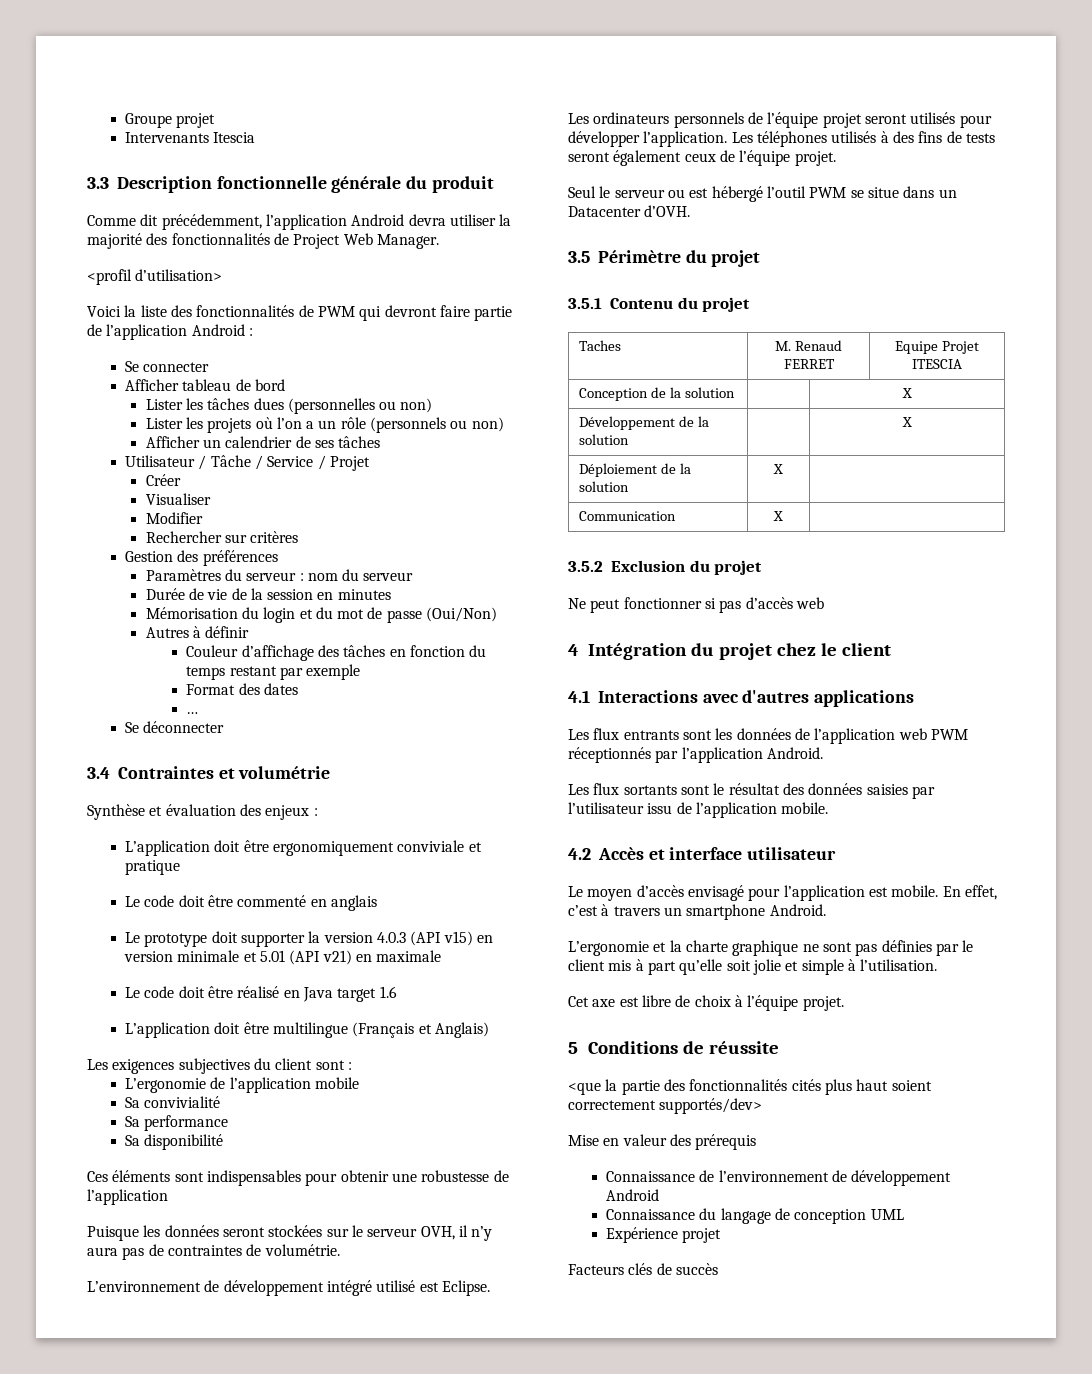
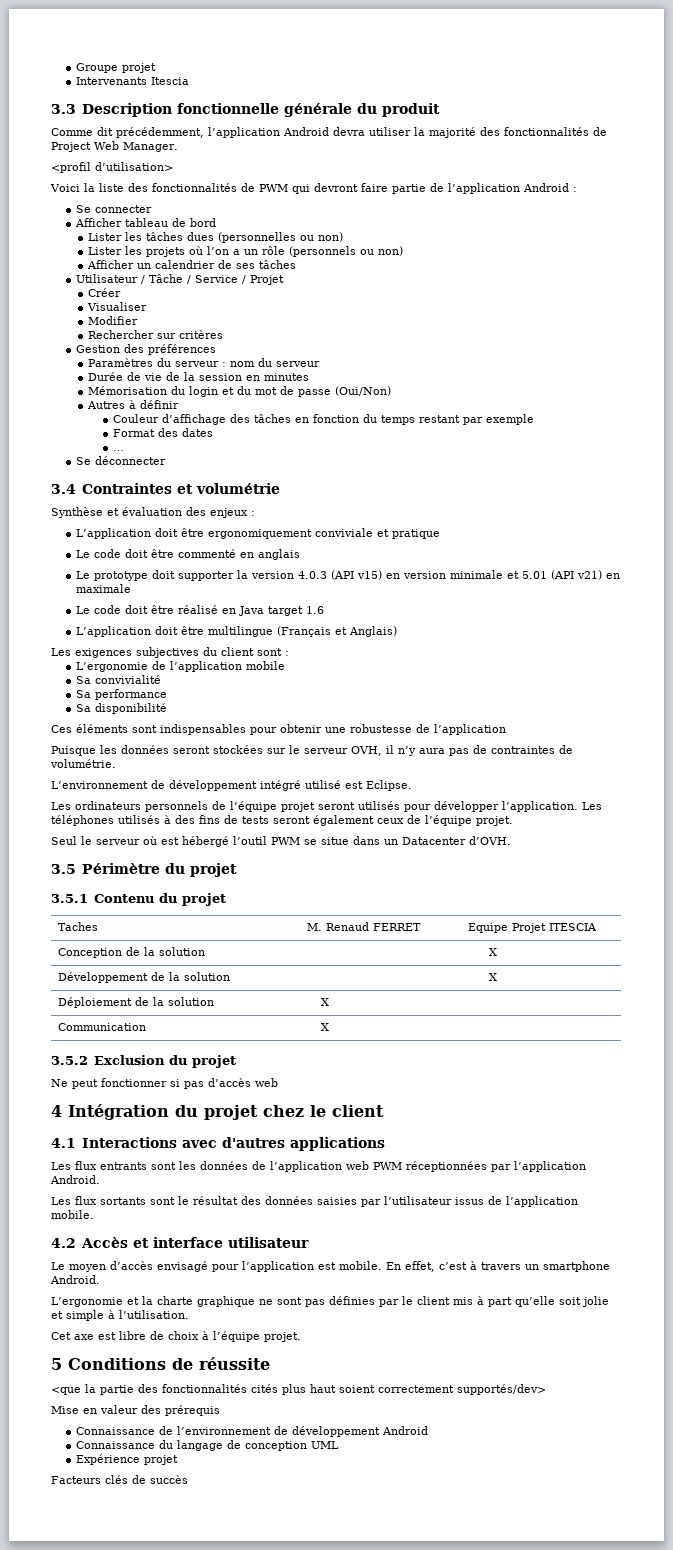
[667,189,685,198] ou -> [143,836,157,845] où
[568,747,651,763] réceptionnés -> [406,1161,487,1172] réceptionnées
[647,803,673,814] issu -> [455,1197,484,1205] issus

